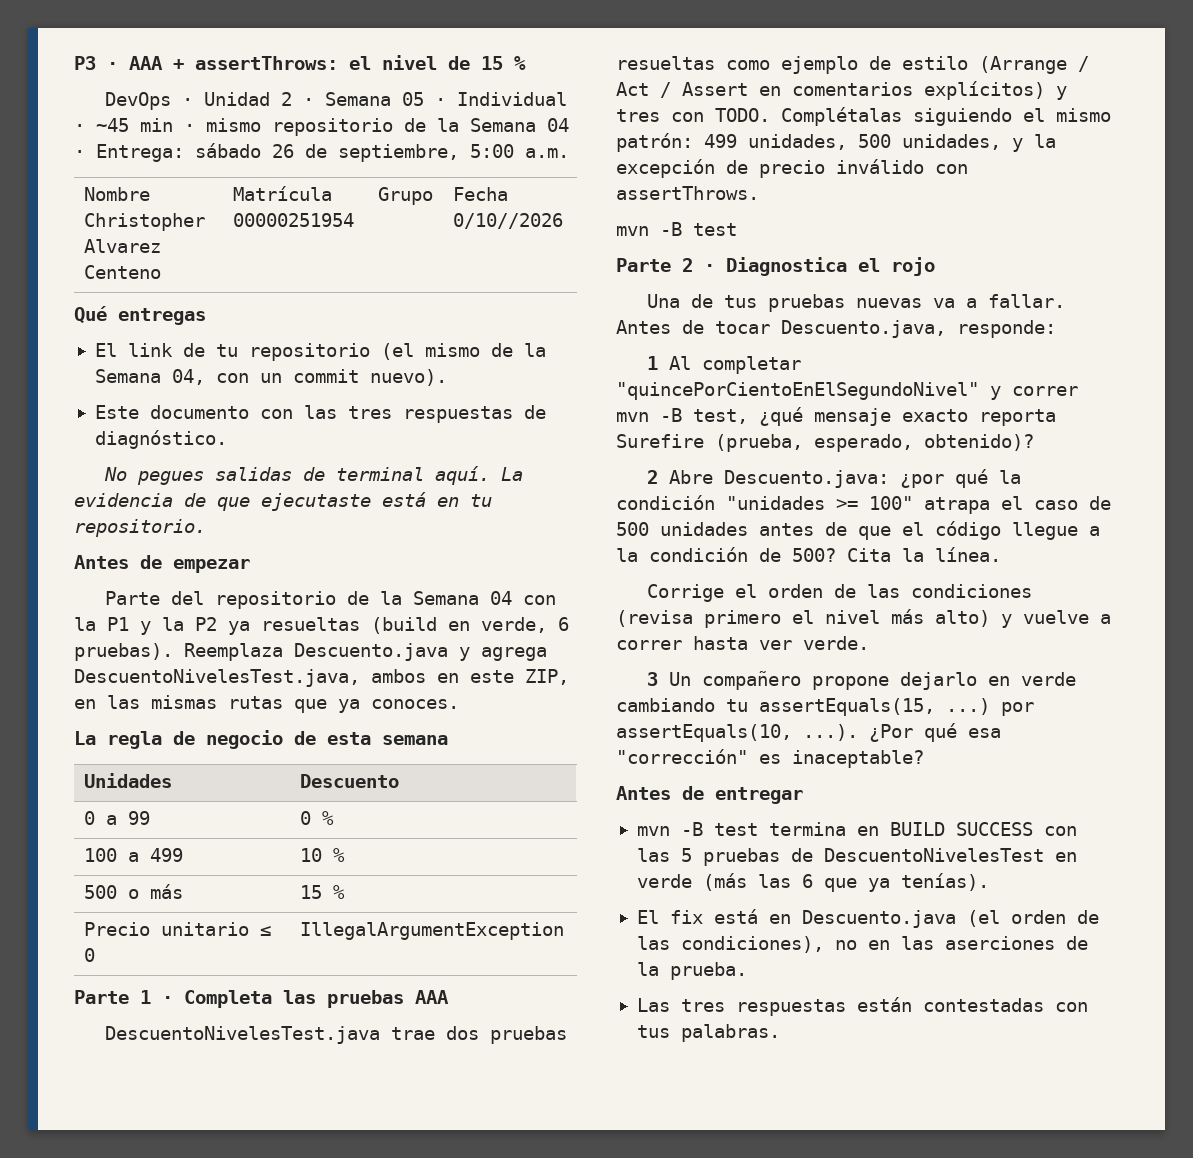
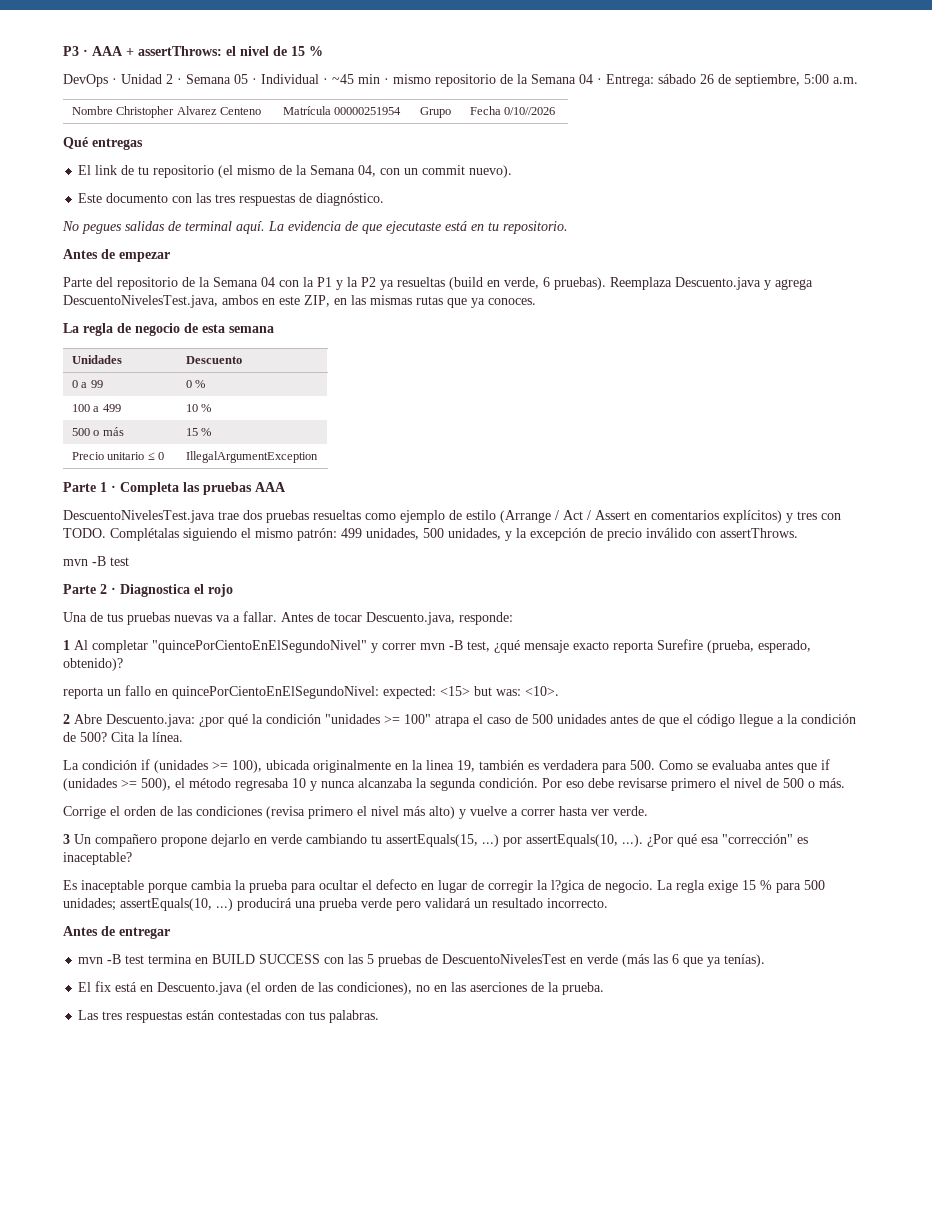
(1034, 442) none -> [63,685,559,699] // reporta un fallo en quincePorCientoEnElSegundoNivel: expected: <15> but was: <10>.
(1001, 554) none -> [63,759,830,773] [63,778,845,791] // La condición if (unidades >= 100), ubicada originalmente en la linea 19, también es verdadera para 500. Como se evaluaba antes que if (unidades >= 500), el método regresaba 10 y nunca alcanzaba la segunda condición. Por eso debe revisarse primero el nivel de 500 o más.
(924, 759) none -> [63,879,825,893] [63,898,608,911] // Es inaceptable porque cambia la prueba para ocultar el defecto en lugar de corregir la l?gica de negocio. La regla exige 15 % para 500 unidades; assertEquals(10, ...) producirá una prueba verde pero validará un resultado incorrecto.

